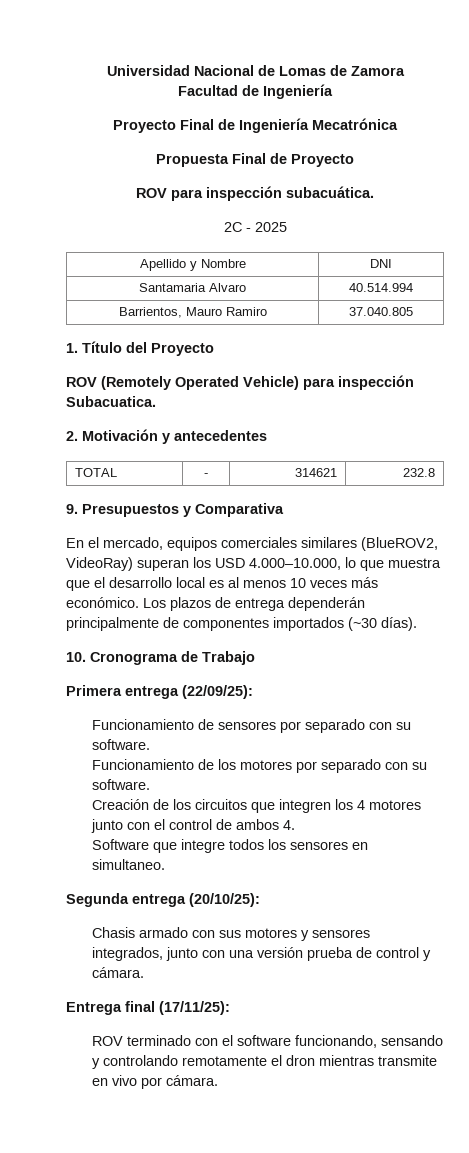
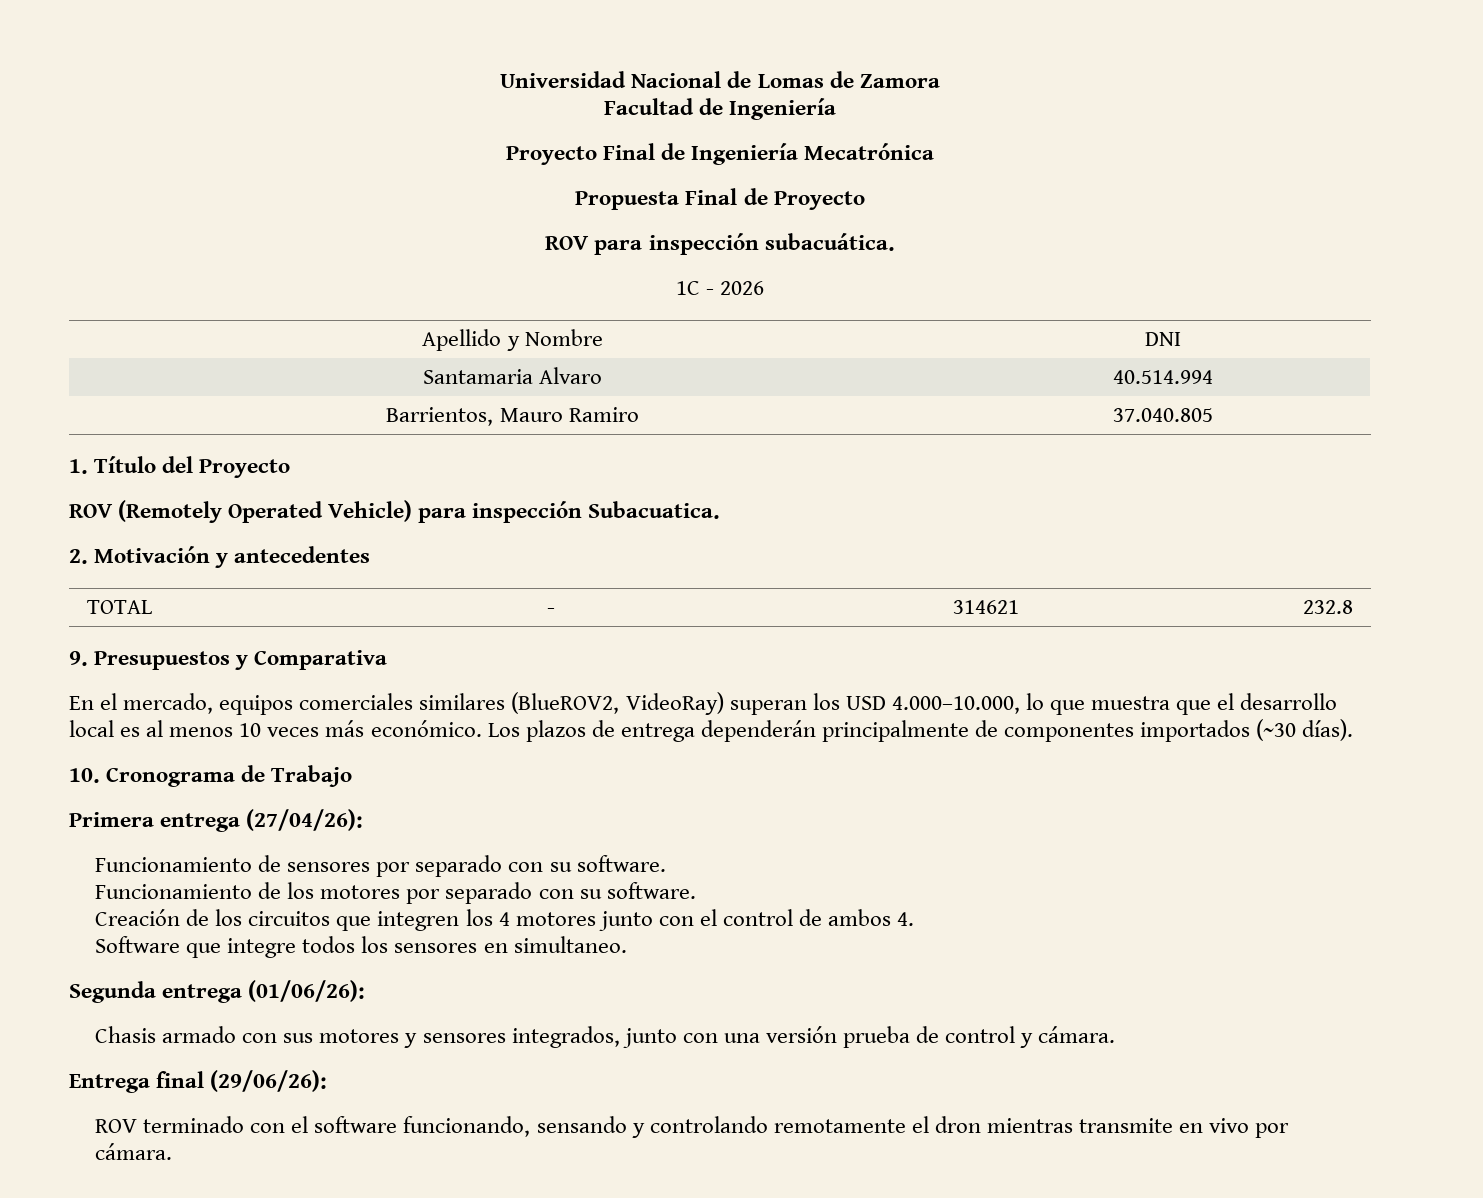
[223,222,287,232] 2C - 2025 -> [675,281,765,295] 1C - 2026
[182,685,253,699] (22/09/25): -> [246,809,364,831] (27/04/26):
[189,893,260,907] (20/10/25): -> [248,980,366,1002] (01/06/26):
[159,1001,230,1015] (17/11/25): -> [210,1070,328,1092] (29/06/26):

